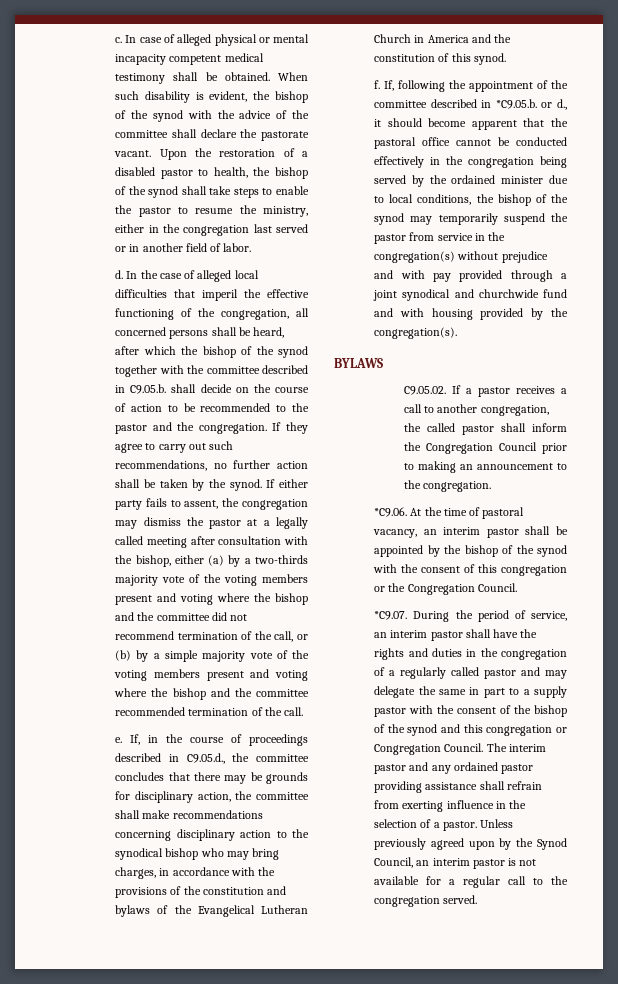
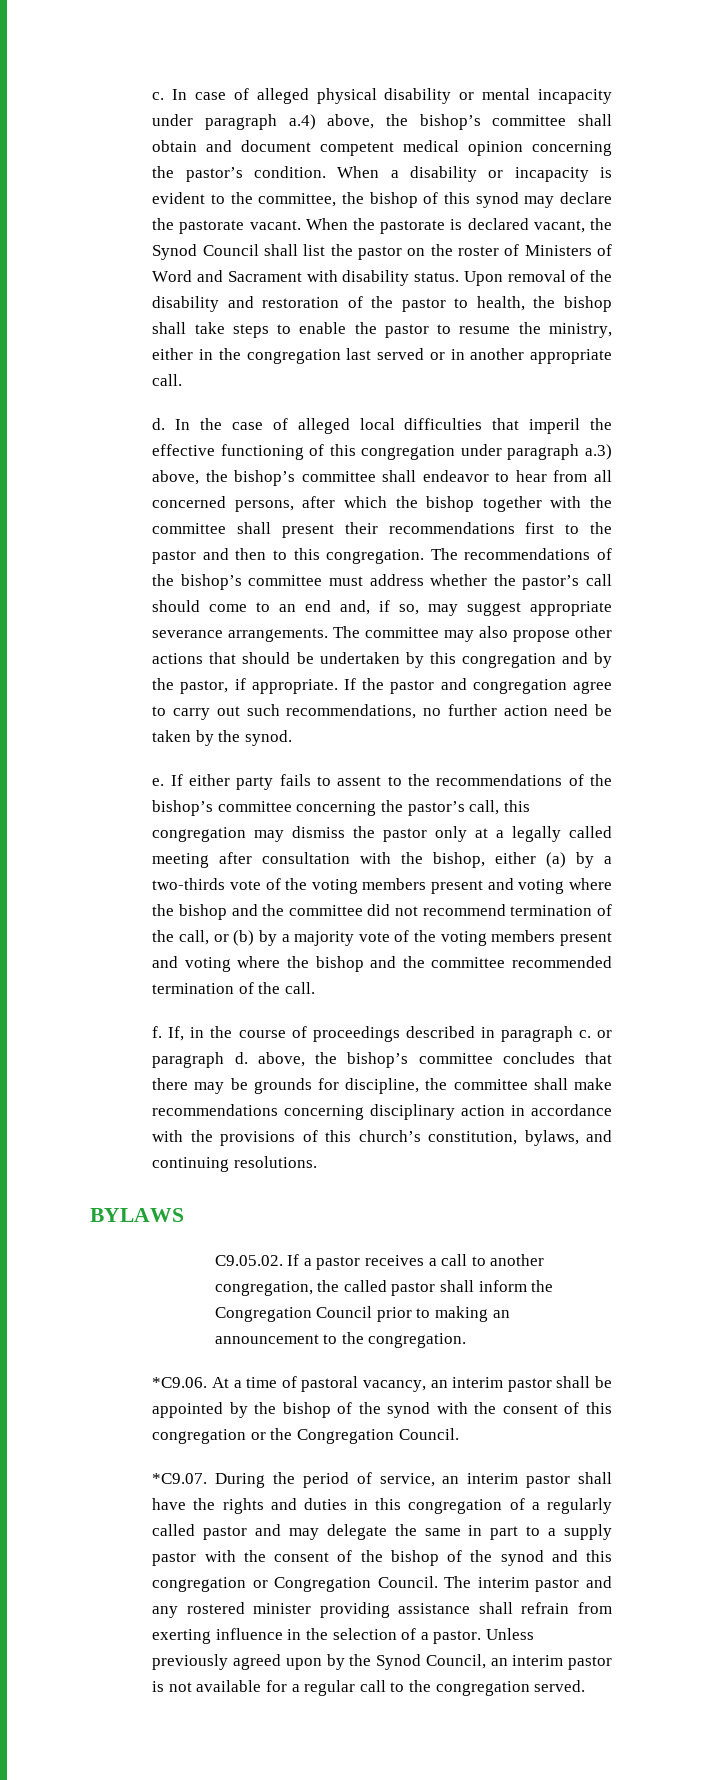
(257, 40) none -> [384,88,452,104] disability
[169,53,264,65] [115,72,308,84] [115,91,308,103] [115,110,309,122] [115,129,309,141] [114,148,308,160] [115,167,156,176] competent medical testimony shall be obtained. When such disability is evident, the bishop of the synod with the advice of the committee shall declare the pastorate vacant. Upon the restoration of a disabled -> [152,114,612,130] [152,140,612,156] [152,166,612,182] [152,192,612,208] [152,218,612,234] [152,244,612,260] [152,270,612,286] [152,296,394,312] under paragraph a.4) above, the bishop’s committee shall obtain and document competent medical opinion concerning the pastor’s condition. When a disability or incapacity is evident to the committee, the bishop of this synod may declare the pastorate vacant. When the pastorate is declared vacant, the Synod Council shall list the pastor on the roster of Ministers of Word and Sacrament with disability status. Upon removal of the disability and restoration of the
[115,186,179,198] of the synod -> (613, 304) none
[185,243,252,252] field of labor. -> [529,349,612,364] [152,374,183,386] appropriate call.
[198,308,309,320] [115,327,285,339] the congregation, all concerned persons shall be heard, -> [329,444,612,460] [152,470,613,486] [152,496,294,512] this congregation under paragraph a.3) above, the bishop’s committee shall endeavor to hear from all concerned persons,
[241,346,308,358] of the synod -> (475, 504) none
[262,365,308,374] [115,384,309,394] [115,403,309,412] [115,422,308,434] described in C9.05.b. shall decide on the course of action to be recommended to the pastor and the congregation. If they -> [237,522,612,538] [152,548,612,564] [152,574,612,590] [152,600,612,616] [152,626,612,642] [152,652,612,668] [152,678,567,694] shall present their recommendations first to the pastor and then to this congregation. The recommendations of the bishop’s committee must address whether the pastor’s call should come to an end and, if so, may suggest appropriate severance arrangements. The committee may also propose other actions that should be undertaken by this congregation and by the pastor, if appropriate. If the pastor and congregation
[115,479,141,488] shall -> [554,704,589,716] need
(262, 485) none -> [152,778,165,786] // e.
[184,498,240,509] assent, the -> [337,774,612,786] [152,800,530,816] assent to the recommendations of the bishop’s committee concerning the pastor’s call, this
(242, 524) none -> [435,826,468,842] only
[115,575,159,586] majority -> (226, 884) none
[164,650,198,662] simple -> (290, 938) none
[115,737,123,743] e. -> [152,1026,163,1038] f.
[186,753,250,764] C9.05.d., the -> [500,1026,613,1042] [152,1052,409,1068] paragraph c. or paragraph d. above, the bishop’s
[134,791,231,803] disciplinary action, -> [345,1078,420,1094] discipline,
[276,829,309,838] [115,848,280,860] [115,867,157,879] to the synodical bishop who may bring charges, -> (506, 1110) none
[183,886,287,895] [115,905,308,917] [374,34,512,43] [374,53,506,65] [374,80,568,92] [374,99,567,110] [374,118,568,130] [374,137,567,149] [374,156,567,168] [374,175,568,187] [374,194,568,206] [374,213,568,225] [374,232,506,244] [374,251,548,263] [374,270,567,282] [373,289,567,301] [374,308,568,320] [374,327,458,339] the constitution and bylaws of the Evangelical Lutheran Church in America and the constitution of this synod. // f. If, following the appointment of the committee described in *C9.05.b. or d., it should become apparent that the pastoral office cannot be conducted effectively in the congregation being served by the ordained minister due to local conditions, the bishop of the synod may temporarily suspend the pastor from service in the congregation(s) without prejudice and with pay provided through a joint synodical and churchwide fund and with housing provided by the congregation(s). -> [325,1130,612,1146] [152,1156,317,1172] this church’s constitution, bylaws, and continuing resolutions.
[424,507,442,516] the -> [233,1380,242,1388] a
[480,648,498,657] the -> [375,1498,402,1510] this
[453,762,534,774] ordained pastor -> [186,1602,312,1614] rostered minister

